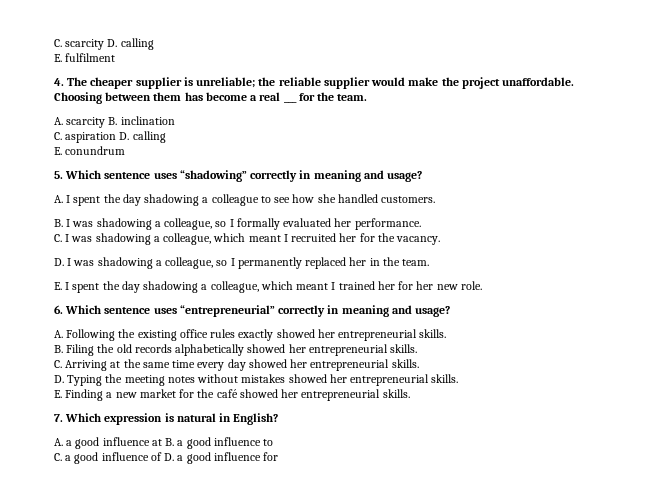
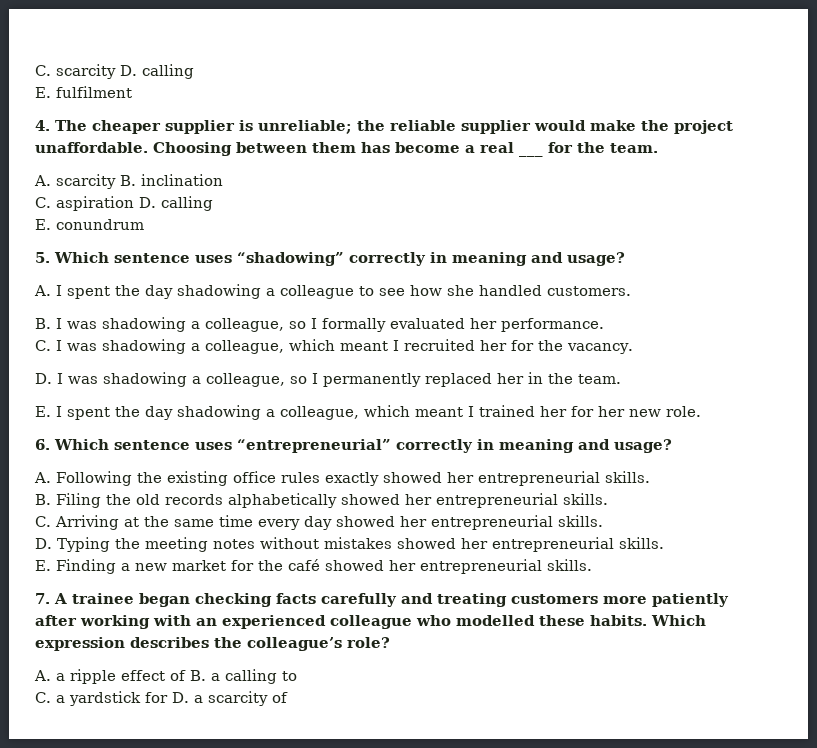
[65,413,279,425] [54,437,274,449] [54,452,279,464] Which expression is natural in English? // A. a good influence at B. a good influence to // C. a good influence of D. a good influence for -> [54,593,729,607] [35,615,706,629] [35,637,390,651] [34,669,297,684] [35,691,288,706] A trainee began checking facts carefully and treating customers more patiently after working with an experienced colleague who modelled these habits. Which expression describes the colleague’s role? // A. a ripple effect of B. a calling to // C. a yardstick for D. a scarcity of

